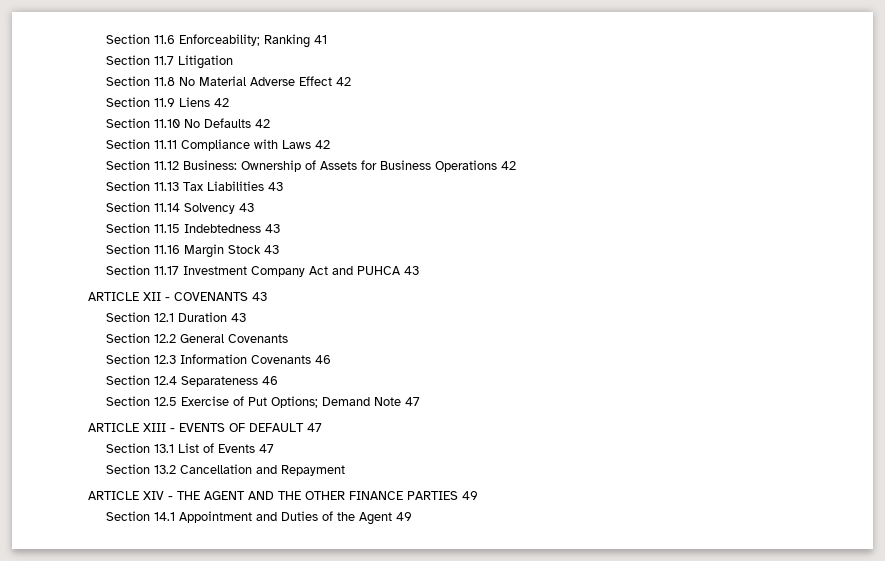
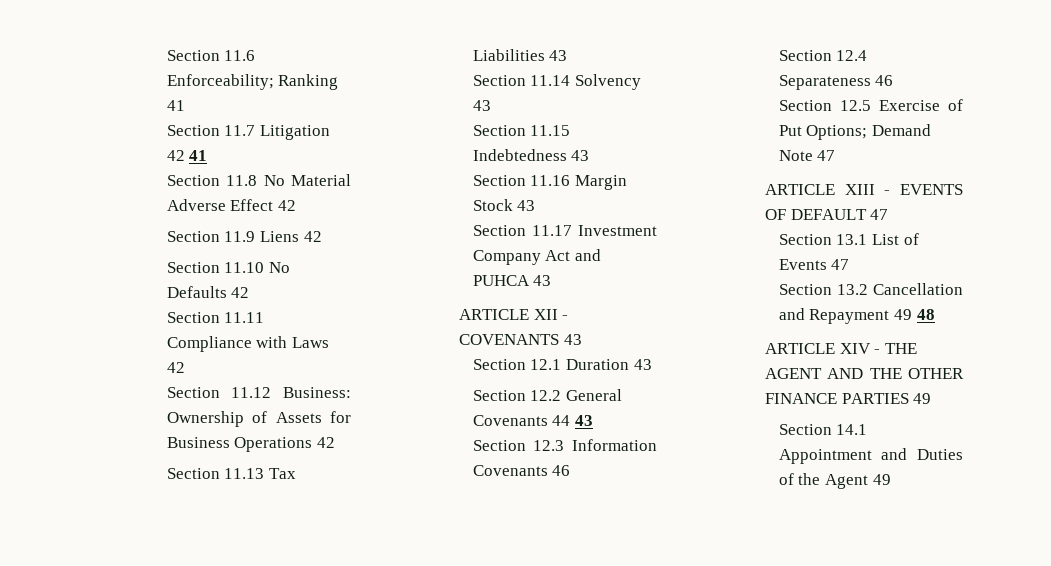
(233, 62) none -> [166,150,208,161] 42 41
(288, 338) none -> [552,415,594,426] 44 43
(345, 470) none -> [894,309,935,320] 49 48

